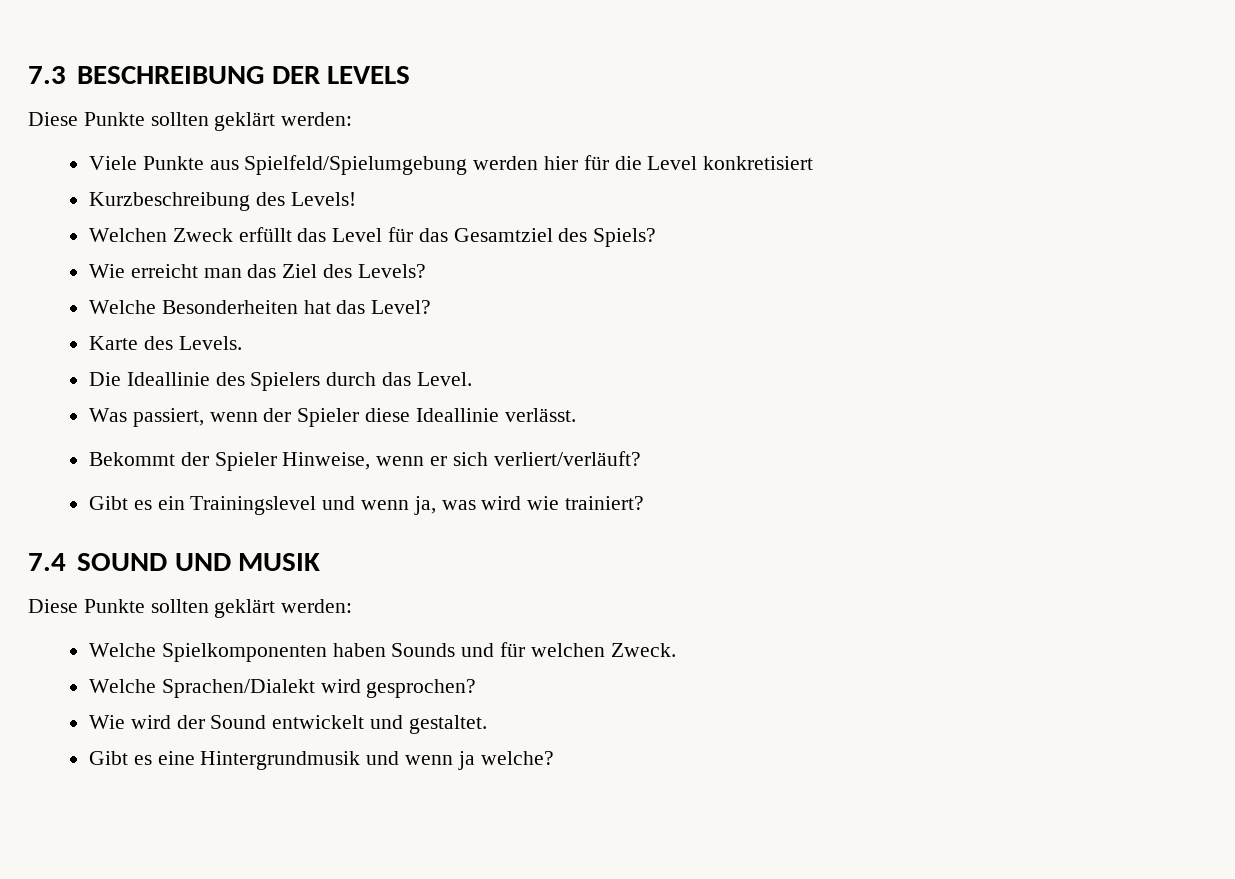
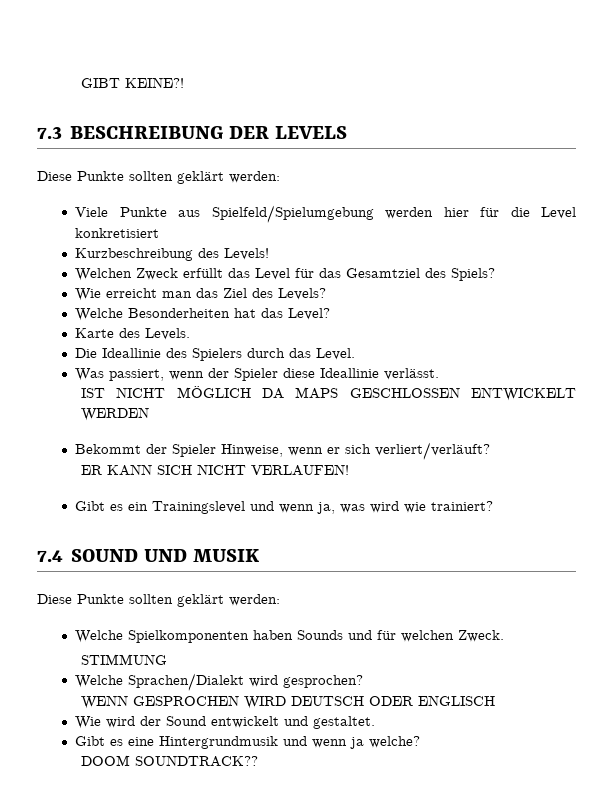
(28, 75) none -> [80,77,184,88] GIBT KEINE?! //
(576, 415) none -> [80,386,576,401] [80,407,149,421] // IST NICHT MÖGLICH DA MAPS GESCHLOSSEN ENTWICKELT WERDEN
(641, 458) none -> [80,464,349,476] // ER KANN SICH NICHT VERLAUFEN!
(676, 650) none -> [80,654,167,665] // STIMMUNG
(477, 688) none -> [80,695,495,709] // WENN GESPROCHEN WIRD DEUTSCH ODER ENGLISCH
(554, 758) none -> [80,755,258,767] // DOOM SOUNDTRACK??

